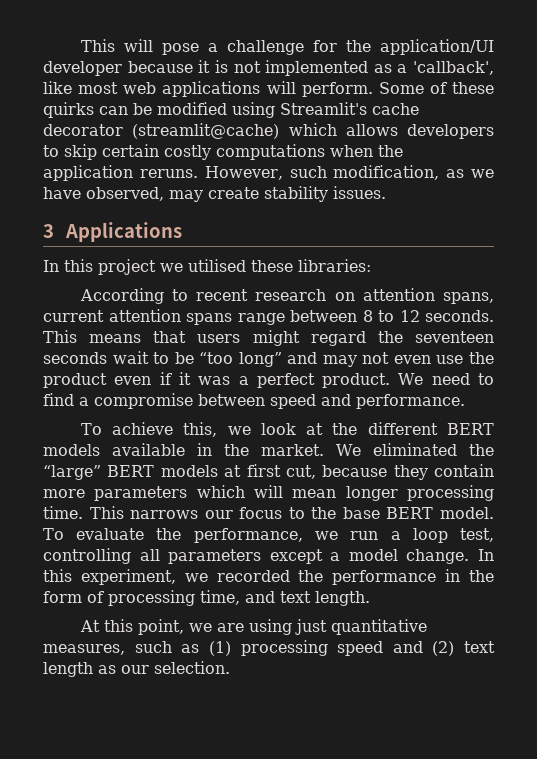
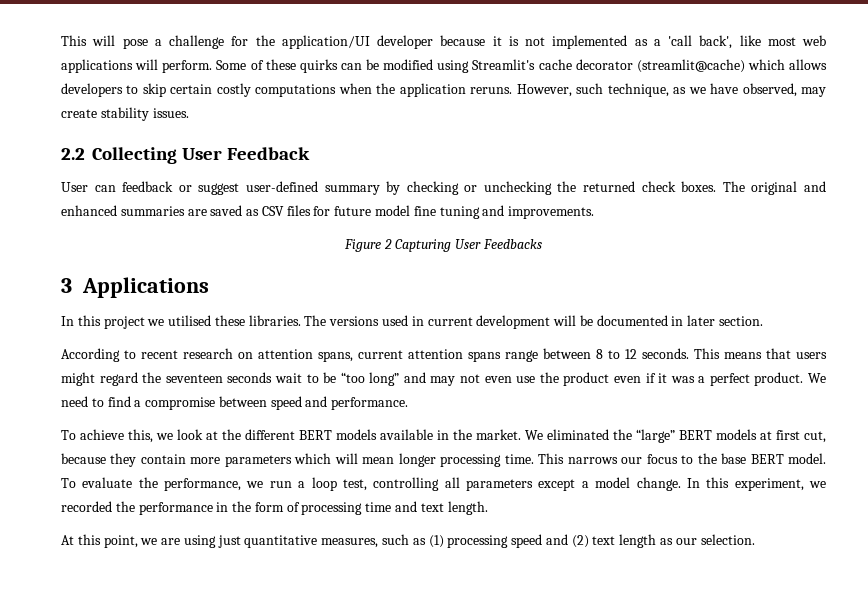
[413,61,494,75] 'callback', -> [668,35,733,49] 'call back',
[333,165,440,180] modification, -> [607,83,669,97] technique,
(386, 192) none -> [61,147,311,164] [61,181,826,195] [61,205,595,219] [344,239,542,252] // 2.2 Collecting User Feedback // User can feedback or suggest user-defined summary by checking or unchecking the returned check boxes. The original and enhanced summaries are saved as CSV files for future model fine tuning and improvements. // Figure 2 Capturing User Feedbacks
[298,259,371,272] libraries: -> [248,315,764,329] libraries. The versions used in current development will be documented in later section.
[200,590,240,605] time, -> [365,502,392,512] time

